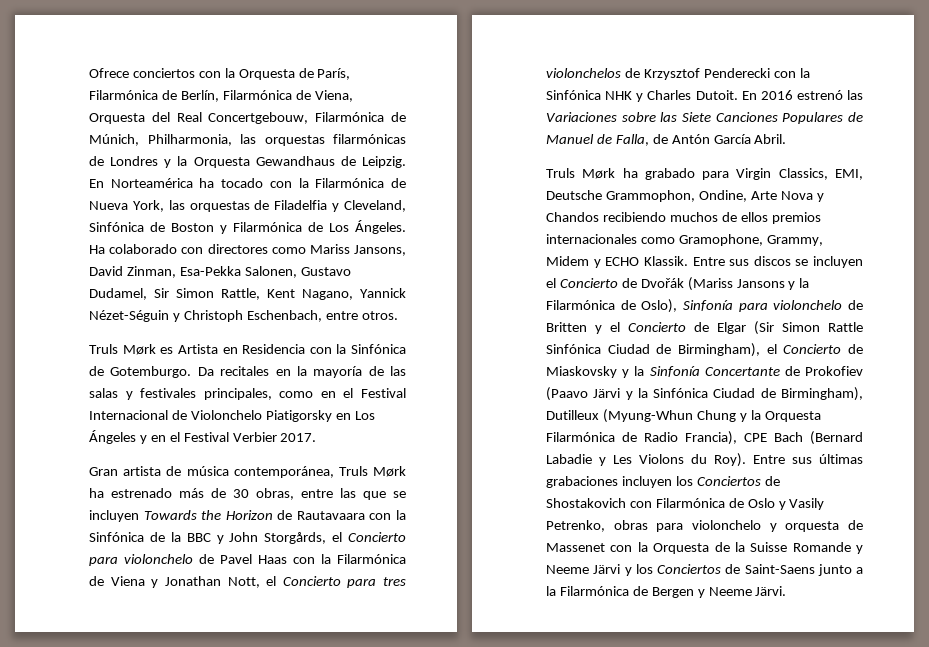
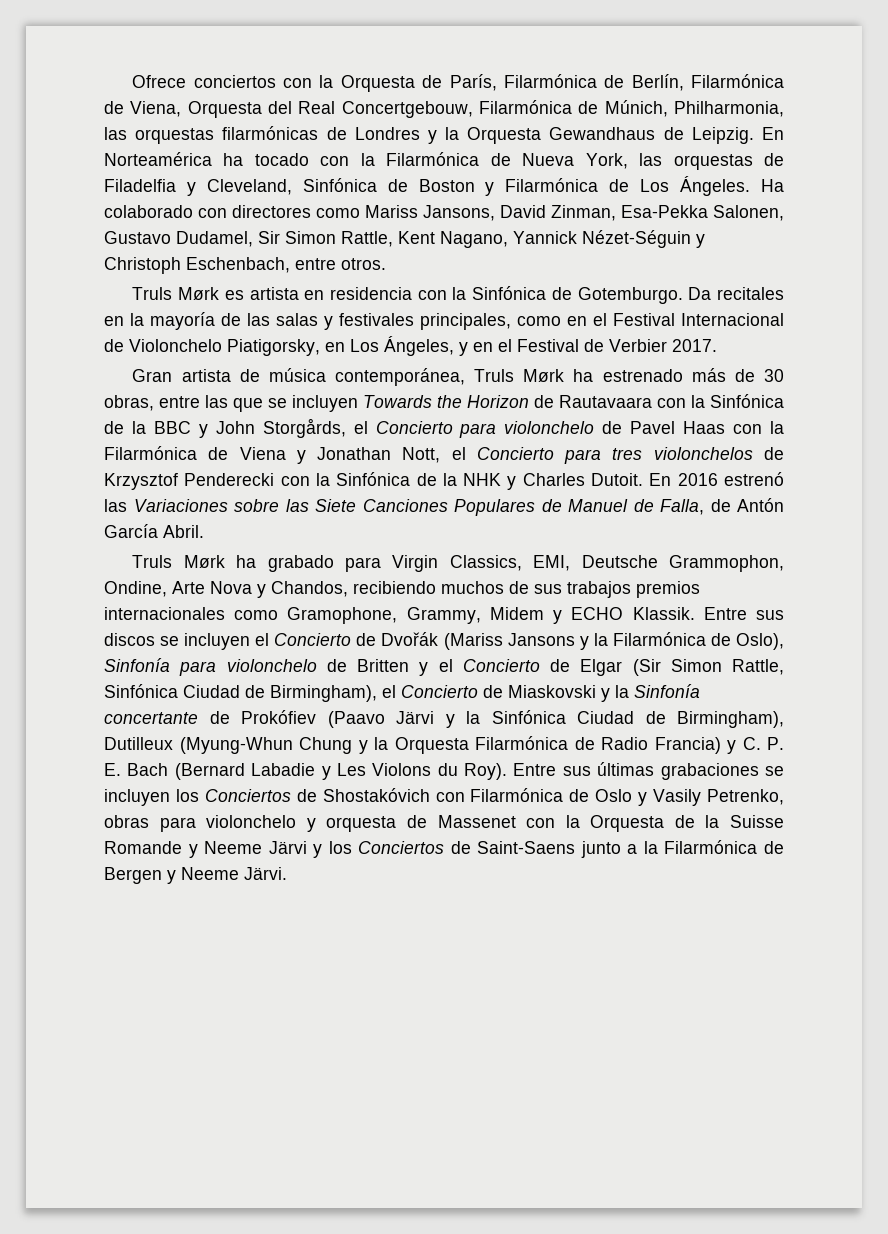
[177,344,306,354] Artista en Residencia -> [249,287,412,300] artista en residencia
[265,410,332,422] Piatigorsky -> [227,339,320,356] Piatigorsky,
[89,430,136,444] Ángeles -> [384,336,454,356] Ángeles,
(229, 437) none -> [584,339,604,352] de
(601, 95) none -> [416,473,457,486] de la
[546,212,599,222] Chandos -> [271,581,348,597] Chandos,
[740,212,768,222] ellos -> [534,581,631,598] sus trabajos
[828,322,863,332] Rattle -> [732,659,784,675] Rattle,
[546,366,617,378] Miaskovsky -> [508,685,596,698] Miaskovski
[704,366,863,376] Concertante de Prokofiev -> [104,710,316,724] concertante de Prokófiev
[685,431,767,445] Francia), CPE -> [654,737,784,754] [104,763,121,776] Francia) y C. P. E.
(618, 482) none -> [764,766,784,776] se
[546,498,626,508] Shostakovich -> [322,788,430,802] Shostakóvich

